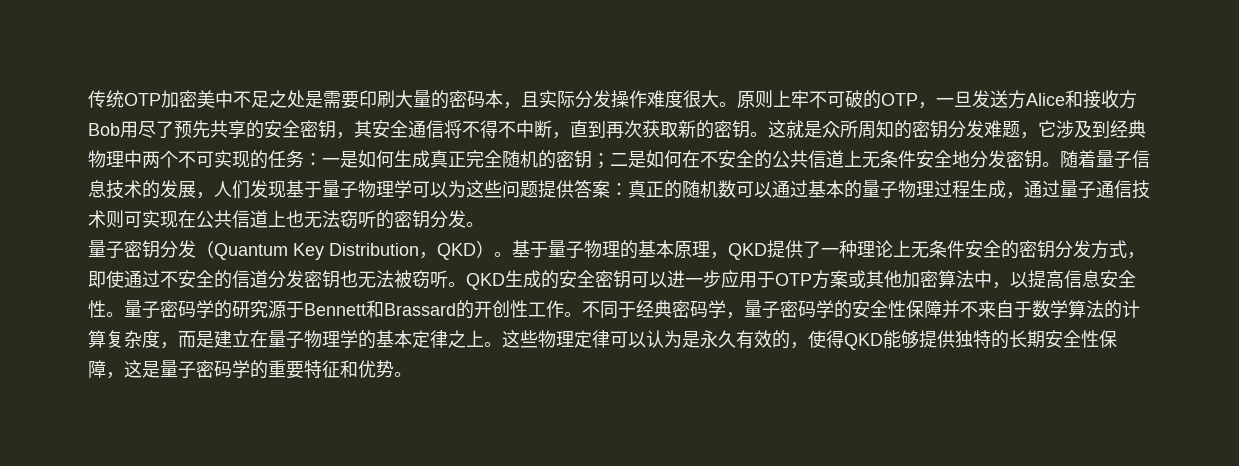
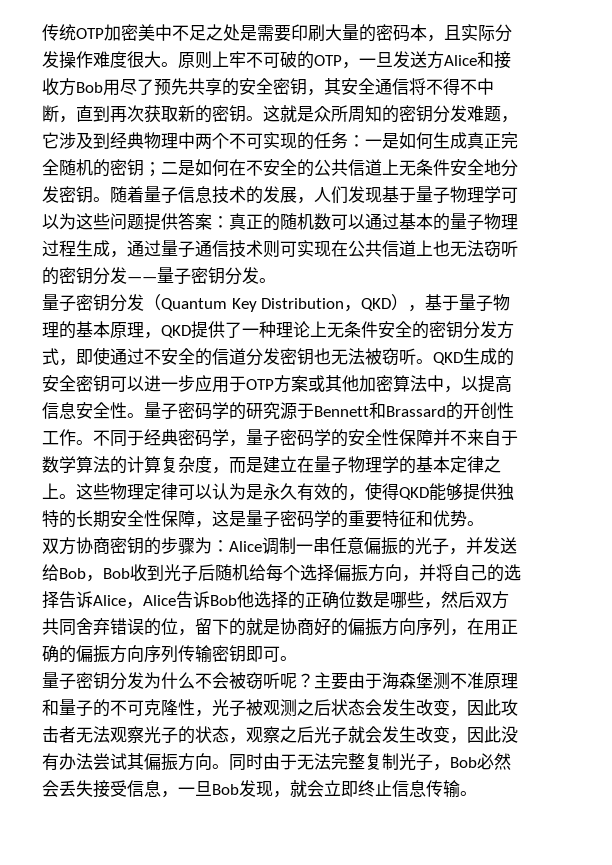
(466, 219) none -> [127,267,259,285] ——量子密钥分发
[494,252,512,257] 。 -> [408,305,426,312] ，
(412, 374) none -> [42,537,517,555] [42,564,521,582] [42,591,509,609] [42,618,518,636] [42,645,297,663] [42,672,518,690] [42,699,518,717] [42,726,518,744] [42,753,511,771] [42,780,477,798] // 双方协商密钥的步骤为：Alice调制一串任意偏振的光子，并发送给Bob，Bob收到光子后随机给每个选择偏振方向，并将自己的选择告诉Alice，Alice告诉Bob他选择的正确位数是哪些，然后双方共同舍弃错误的位，留下的就是协商好的偏振方向序列，在用正确的偏振方向序列传输密钥即可。 // 量子密钥分发为什么不会被窃听呢？主要由于海森堡测不准原理和量子的不可克隆性，光子被观测之后状态会发生改变，因此攻击者无法观察光子的状态，观察之后光子就会发生改变，因此没有办法尝试其偏振方向。同时由于无法完整复制光子，Bob必然会丢失接受信息，一旦Bob发现，就会立即终止信息传输。

